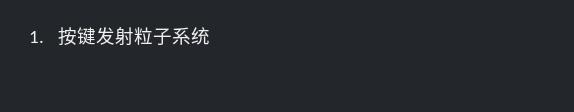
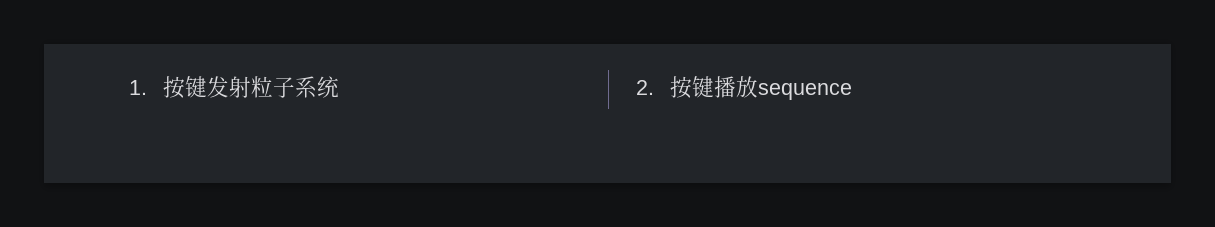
(210, 36) none -> [636,76,853,100] // 2.按键播放sequence

